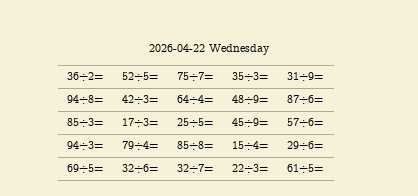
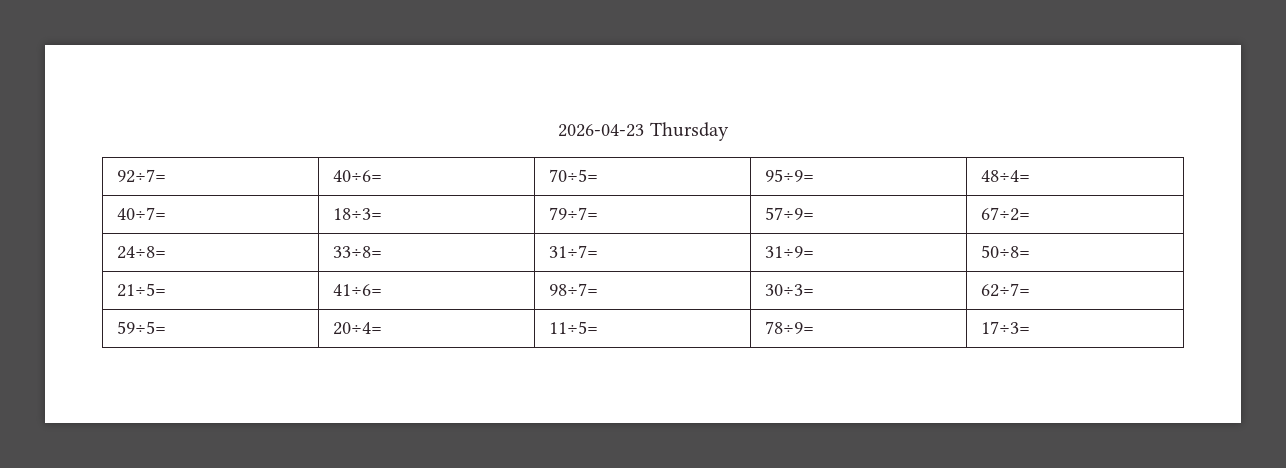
[149,44,270,55] [67,72,104,81] [122,72,159,81] [177,72,214,81] [232,72,269,81] [287,72,324,81] [67,95,104,104] [122,95,159,104] [177,95,214,104] [232,95,269,104] [287,95,324,104] [67,118,104,127] [122,118,159,127] [177,118,214,127] [232,118,269,127] [287,118,324,127] [67,141,104,150] [122,141,159,150] [177,141,214,150] [232,141,269,150] [287,141,324,150] [67,164,104,173] [122,164,159,173] [177,164,214,173] [232,164,269,173] [287,164,324,173] 2026-04-22 Wednesday // 36÷2= | 52÷5= | 75÷7= | 35÷3= | 31÷9= // 94÷8= | 42÷3= | 64÷4= | 48÷9= | 87÷6= // 85÷3= | 17÷3= | 25÷5= | 45÷9= | 57÷6= // 94÷3= | 79÷4= | 85÷8= | 15÷4= | 29÷6= // 69÷5= | 32÷6= | 32÷7= | 22÷3= | 61÷5= -> [558,122,729,141] [116,169,166,183] [332,170,382,182] [548,169,598,182] [764,169,814,182] [980,170,1030,182] [116,207,166,220] [332,208,382,220] [548,207,598,220] [764,207,814,220] [980,207,1030,221] [116,246,166,259] [332,246,382,258] [548,245,598,258] [764,246,814,258] [980,245,1030,258] [116,283,166,297] [332,284,382,296] [548,283,598,296] [764,284,814,296] [980,283,1030,297] [116,321,166,334] [332,322,382,335] [548,321,598,334] [764,321,814,334] [980,321,1030,334] 2026-04-23 Thursday // 92÷7= | 40÷6= | 70÷5= | 95÷9= | 48÷4= // 40÷7= | 18÷3= | 79÷7= | 57÷9= | 67÷2= // 24÷8= | 33÷8= | 31÷7= | 31÷9= | 50÷8= // 21÷5= | 41÷6= | 98÷7= | 30÷3= | 62÷7= // 59÷5= | 20÷4= | 11÷5= | 78÷9= | 17÷3=

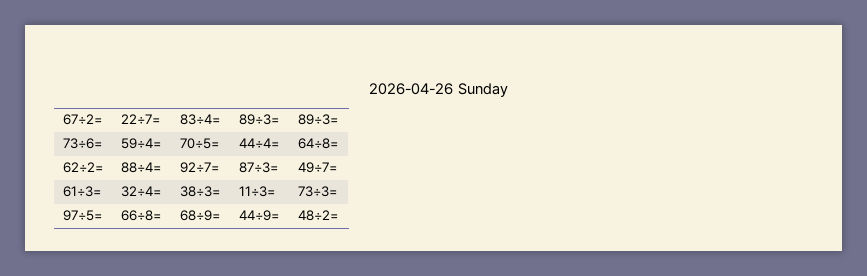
[558,122,729,141] [116,169,166,183] [332,170,382,182] [548,169,598,182] [764,169,814,182] [980,170,1030,182] [116,207,166,220] [332,208,382,220] [548,207,598,220] [764,207,814,220] [980,207,1030,221] [116,246,166,259] [332,246,382,258] [548,245,598,258] [764,246,814,258] [980,245,1030,258] [116,283,166,297] [332,284,382,296] [548,283,598,296] [764,284,814,296] [980,283,1030,297] [116,321,166,334] [332,322,382,335] [548,321,598,334] [764,321,814,334] [980,321,1030,334] 2026-04-23 Thursday // 92÷7= | 40÷6= | 70÷5= | 95÷9= | 48÷4= // 40÷7= | 18÷3= | 79÷7= | 57÷9= | 67÷2= // 24÷8= | 33÷8= | 31÷7= | 31÷9= | 50÷8= // 21÷5= | 41÷6= | 98÷7= | 30÷3= | 62÷7= // 59÷5= | 20÷4= | 11÷5= | 78÷9= | 17÷3= -> [369,83,508,97] [62,114,102,125] [120,114,160,124] [179,114,220,125] [238,114,279,125] [297,114,338,125] [62,138,102,149] [120,138,161,149] [179,138,219,149] [238,138,279,148] [297,138,338,149] [62,162,103,173] [120,162,161,173] [179,162,219,173] [238,162,278,173] [297,162,337,173] [62,186,101,197] [120,186,161,197] [179,186,220,197] [238,186,275,197] [297,186,337,197] [62,210,102,221] [120,210,161,221] [179,210,220,221] [238,210,279,221] [297,210,338,221] 2026-04-26 Sunday // 67÷2= | 22÷7= | 83÷4= | 89÷3= | 89÷3= // 73÷6= | 59÷4= | 70÷5= | 44÷4= | 64÷8= // 62÷2= | 88÷4= | 92÷7= | 87÷3= | 49÷7= // 61÷3= | 32÷4= | 38÷3= | 11÷3= | 73÷3= // 97÷5= | 66÷8= | 68÷9= | 44÷9= | 48÷2=

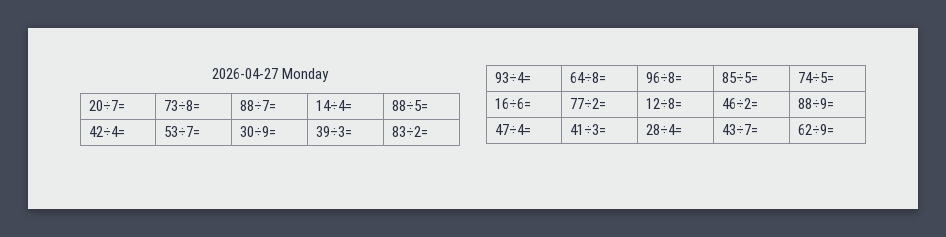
[369,83,508,97] [62,114,102,125] [120,114,160,124] [179,114,220,125] [238,114,279,125] [297,114,338,125] [62,138,102,149] [120,138,161,149] [179,138,219,149] [238,138,279,148] [297,138,338,149] [62,162,103,173] [120,162,161,173] [179,162,219,173] [238,162,278,173] [297,162,337,173] [62,186,101,197] [120,186,161,197] [179,186,220,197] [238,186,275,197] [297,186,337,197] [62,210,102,221] [120,210,161,221] [179,210,220,221] [238,210,279,221] [297,210,338,221] 2026-04-26 Sunday // 67÷2= | 22÷7= | 83÷4= | 89÷3= | 89÷3= // 73÷6= | 59÷4= | 70÷5= | 44÷4= | 64÷8= // 62÷2= | 88÷4= | 92÷7= | 87÷3= | 49÷7= // 61÷3= | 32÷4= | 38÷3= | 11÷3= | 73÷3= // 97÷5= | 66÷8= | 68÷9= | 44÷9= | 48÷2= -> [211,68,330,82] [88,100,125,111] [163,100,200,111] [239,100,276,111] [315,100,352,111] [391,100,428,111] [88,126,125,137] [163,126,200,137] [239,126,276,137] [315,126,352,137] [391,126,428,137] [494,72,531,83] [569,72,606,83] [645,72,682,83] [721,72,758,83] [797,72,834,83] [494,98,531,109] [569,98,606,109] [645,98,682,109] [721,98,758,109] [797,98,834,109] [494,124,531,135] [569,124,606,135] [645,124,682,135] [721,124,758,135] [797,124,834,135] 2026-04-27 Monday // 20÷7= | 73÷8= | 88÷7= | 14÷4= | 88÷5= // 42÷4= | 53÷7= | 30÷9= | 39÷3= | 83÷2= // 93÷4= | 64÷8= | 96÷8= | 85÷5= | 74÷5= // 16÷6= | 77÷2= | 12÷8= | 46÷2= | 88÷9= // 47÷4= | 41÷3= | 28÷4= | 43÷7= | 62÷9=

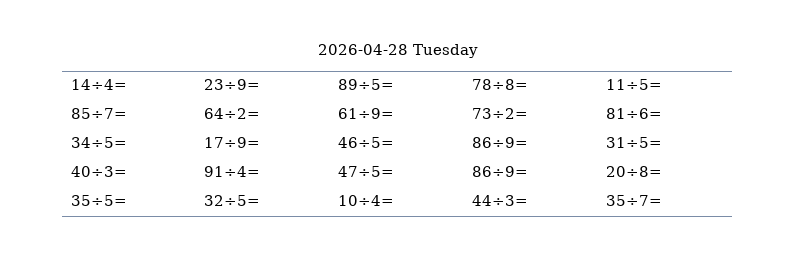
[211,68,330,82] [88,100,125,111] [163,100,200,111] [239,100,276,111] [315,100,352,111] [391,100,428,111] [88,126,125,137] [163,126,200,137] [239,126,276,137] [315,126,352,137] [391,126,428,137] [494,72,531,83] [569,72,606,83] [645,72,682,83] [721,72,758,83] [797,72,834,83] [494,98,531,109] [569,98,606,109] [645,98,682,109] [721,98,758,109] [797,98,834,109] [494,124,531,135] [569,124,606,135] [645,124,682,135] [721,124,758,135] [797,124,834,135] 2026-04-27 Monday // 20÷7= | 73÷8= | 88÷7= | 14÷4= | 88÷5= // 42÷4= | 53÷7= | 30÷9= | 39÷3= | 83÷2= // 93÷4= | 64÷8= | 96÷8= | 85÷5= | 74÷5= // 16÷6= | 77÷2= | 12÷8= | 46÷2= | 88÷9= // 47÷4= | 41÷3= | 28÷4= | 43÷7= | 62÷9= -> [317,44,478,58] [71,79,128,90] [204,79,261,90] [338,79,395,90] [472,79,529,90] [606,79,663,90] [71,108,128,119] [204,108,261,119] [338,108,395,119] [472,108,529,119] [606,108,663,119] [71,137,128,148] [204,137,261,148] [338,137,395,148] [472,137,529,148] [606,137,663,148] [71,166,128,177] [204,166,261,177] [338,166,395,177] [472,166,529,177] [606,166,663,177] [71,195,128,206] [204,195,261,206] [338,195,395,206] [472,195,529,206] [606,195,663,206] 2026-04-28 Tuesday // 14÷4= | 23÷9= | 89÷5= | 78÷8= | 11÷5= // 85÷7= | 64÷2= | 61÷9= | 73÷2= | 81÷6= // 34÷5= | 17÷9= | 46÷5= | 86÷9= | 31÷5= // 40÷3= | 91÷4= | 47÷5= | 86÷9= | 20÷8= // 35÷5= | 32÷5= | 10÷4= | 44÷3= | 35÷7=

